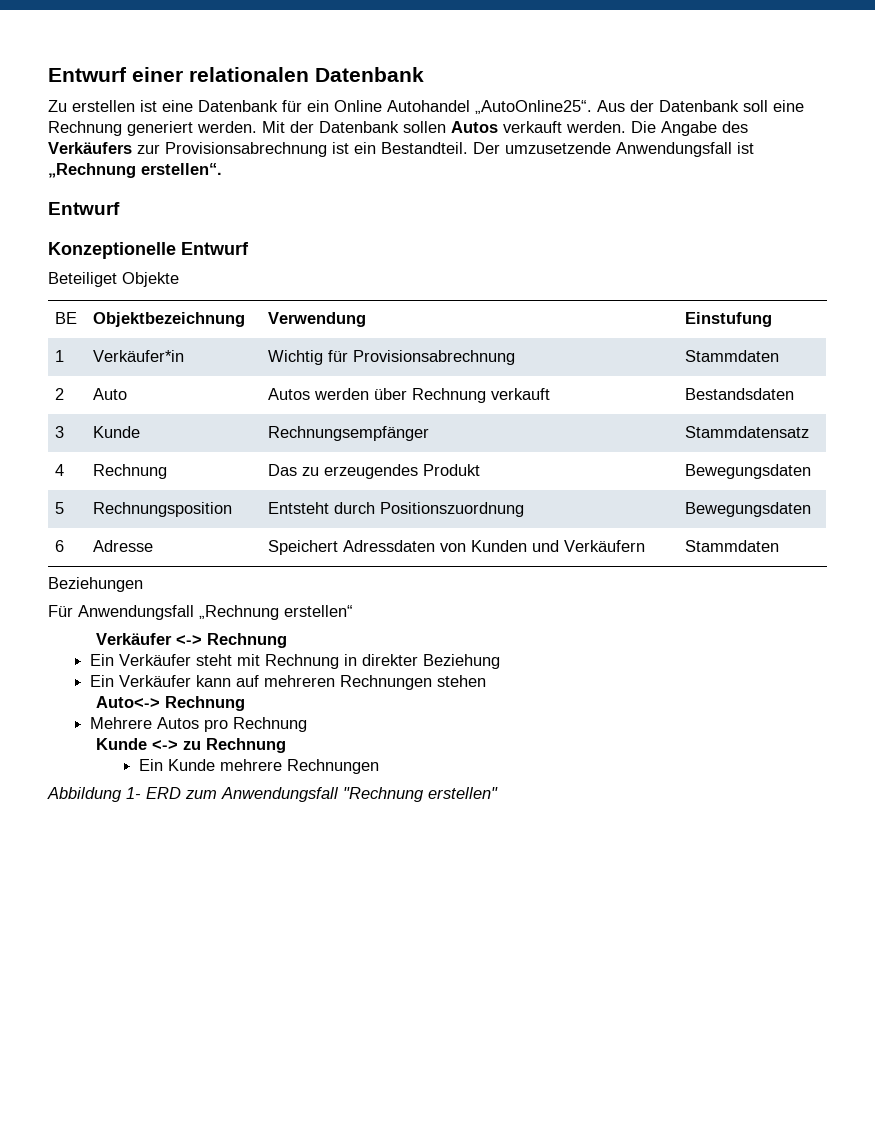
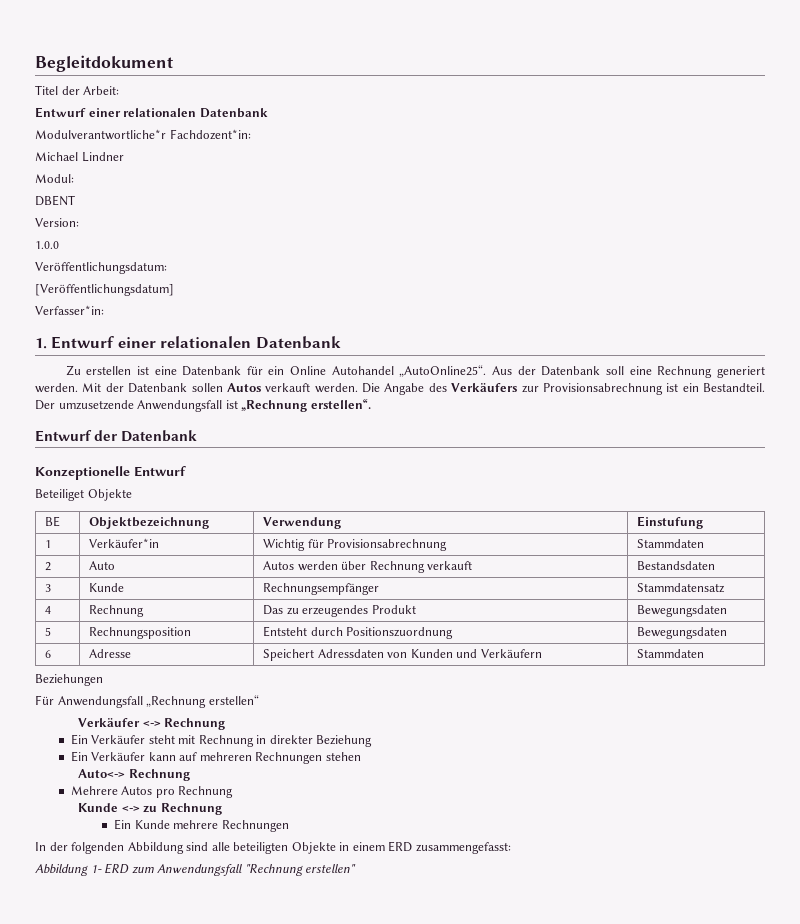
(48, 74) none -> [35,55,173,72] [35,85,120,95] [35,107,268,118] [35,129,251,140] [35,152,124,162] [35,174,74,183] [35,195,75,206] [35,218,79,227] [35,241,59,249] [35,262,167,274] [35,284,174,296] [35,305,104,315] [35,338,47,349] Begleitdokument // Titel der Arbeit: // Entwurf einer relationalen Datenbank // Modulverantwortliche*r Fachdozent*in: // Michael Lindner // Modul: // DBENT // Version: // 1.0.0 // Veröffentlichungsdatum: // [Veröffentlichungsdatum] // Verfasser*in: // 1.
(120, 208) none -> [94,430,198,442] der Datenbank
(379, 766) none -> [35,841,511,854] // In der folgenden Abbildung sind alle beteiligten Objekte in einem ERD zusammengefasst:

